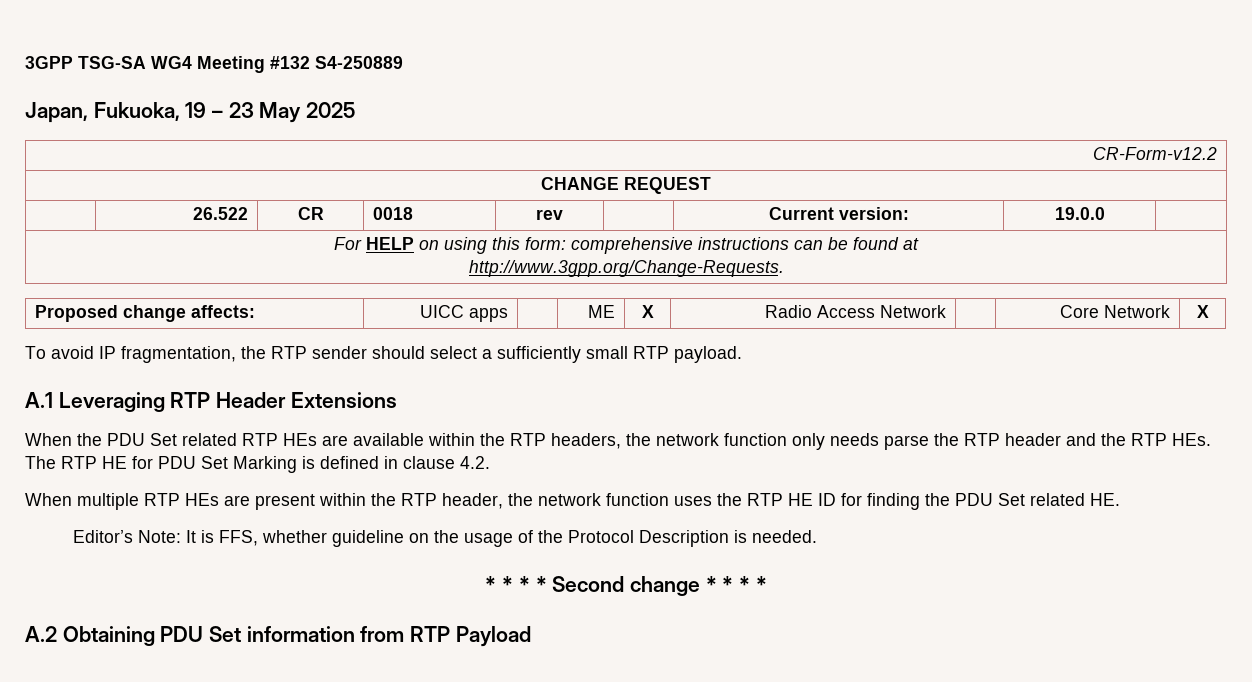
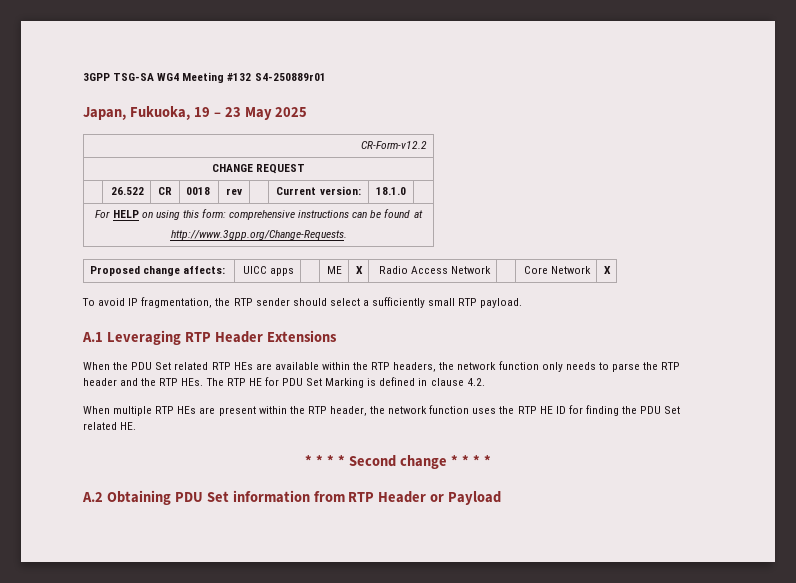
[315,56,403,69] S4-250889 -> [254,73,326,81] S4-250889r01
[1054,207,1105,220] 19.0.0 -> [376,187,406,195] 18.1.0
(879, 439) none -> [598,362,609,370] to
[72,530,817,547] // Editor’s Note: It is FFS, whether guideline on the usage of the Protocol Description is needed. -> (137, 426) none
(451, 634) none -> [378,491,445,503] Header or

